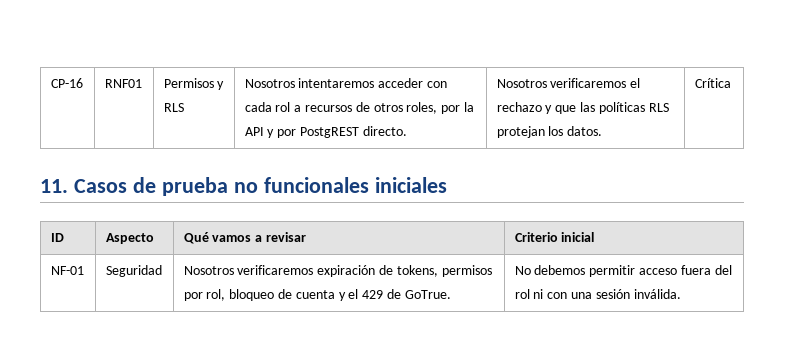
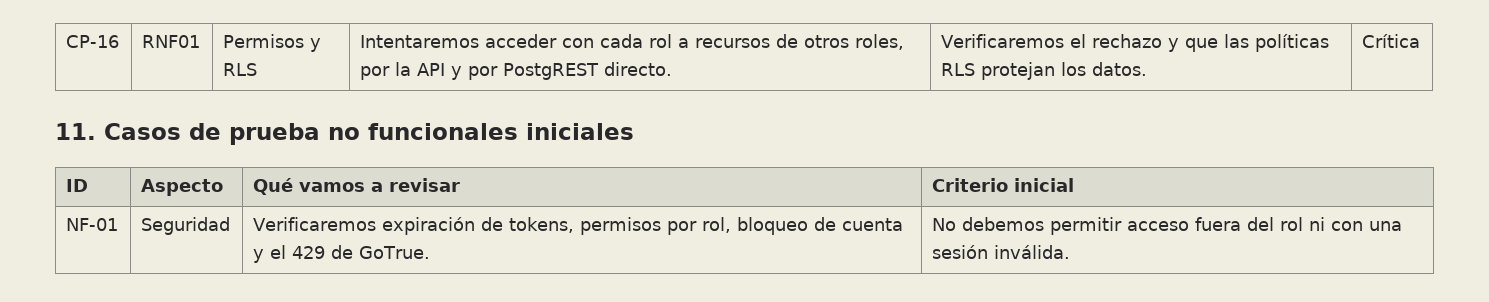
[244,78,375,88] Nosotros intentaremos -> [360,35,480,48] Intentaremos
[496,78,627,88] Nosotros verificaremos -> [941,34,1065,48] Verificaremos
[183,265,314,275] Nosotros verificaremos -> [253,217,377,231] Verificaremos

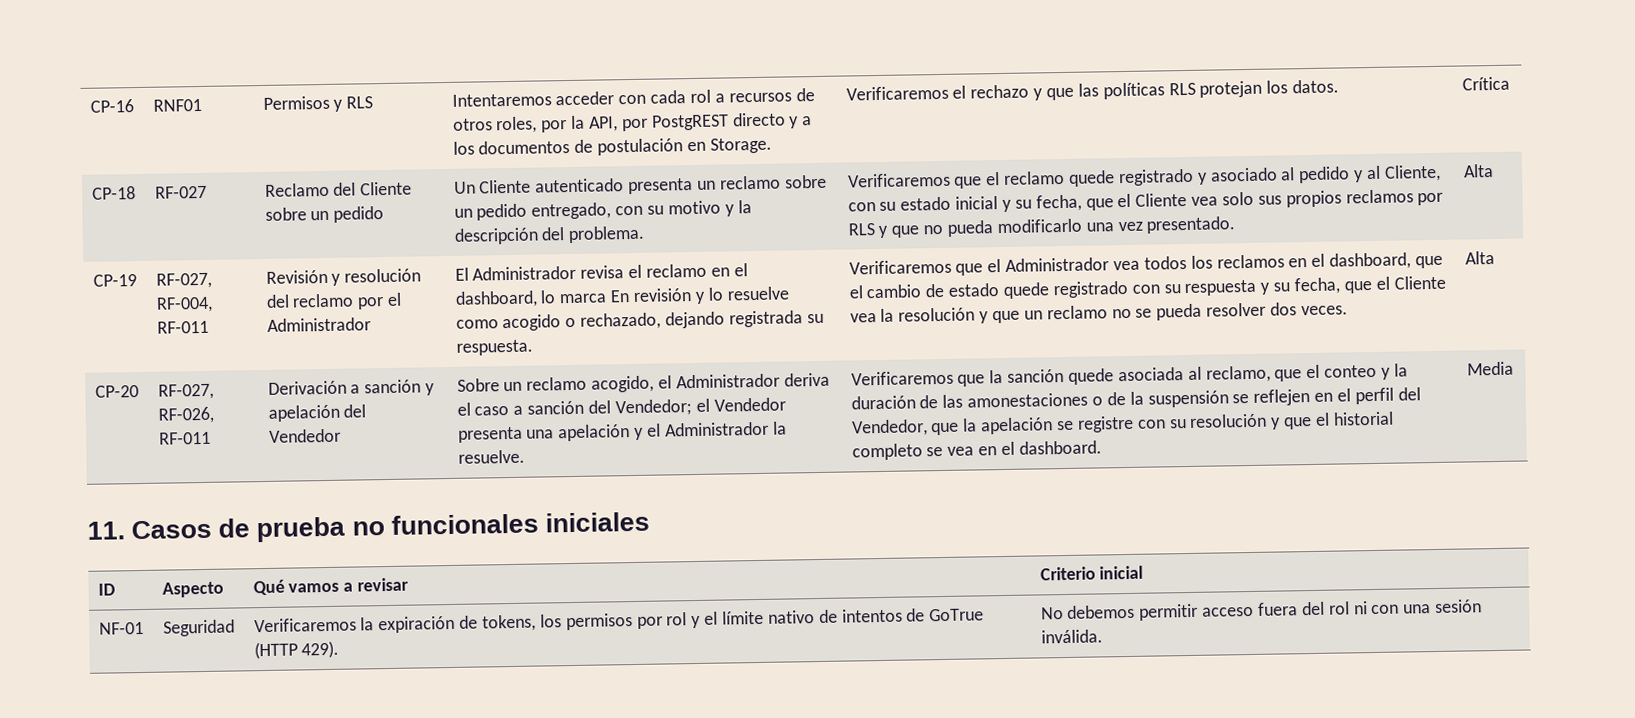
[417,62,673,80] API y por PostgREST directo. -> [588,112,813,132] [452,137,772,156] API, por PostgREST directo y a los documentos de postulación en Storage.
(1421, 41) none -> [91,186,136,200] [154,185,207,199] [264,181,413,197] [264,206,385,223] [453,174,827,195] [453,200,752,221] [453,225,646,245] [847,164,1441,189] [847,189,1444,212] [847,216,1236,238] [1462,164,1494,178] [92,274,137,287] [155,272,212,289] [155,296,213,313] [156,320,209,334] [265,268,422,286] [265,292,403,310] [266,317,371,332] [454,263,748,281] [454,286,790,308] [455,310,824,332] [455,339,533,356] [848,252,1443,276] [848,275,1446,299] [849,302,1348,324] [1464,251,1495,265] [94,385,139,398] [157,383,214,400] [157,406,214,424] [158,431,211,445] [267,379,436,396] [267,404,367,422] [268,428,341,443] [456,372,830,393] [456,397,786,417] [457,421,787,443] [457,449,525,464] [850,363,1408,387] [850,387,1421,410] [851,411,1394,437] [851,440,1102,461] [1466,361,1514,376] // CP-18 | RF-027 | Reclamo del Cliente sobre un pedido | Un Cliente autenticado presenta un reclamo sobre un pedido entregado, con su motivo y la descripción del problema. | Verificaremos que el reclamo quede registrado y asociado al pedido y al Cliente, con su estado inicial y su fecha, que el Cliente vea solo sus propios reclamos por RLS y que no pueda modificarlo una vez presentado. | Alta // CP-19 | RF-027, RF-004, RF-011 | Revisión y resolución del reclamo por el Administrador | El Administrador revisa el reclamo en el dashboard, lo marca En revisión y lo resuelve como acogido o rechazado, dejando registrada su respuesta. | Verificaremos que el Administrador vea todos los reclamos en el dashboard, que el cambio de estado quede registrado con su respuesta y su fecha, que el Cliente vea la resolución y que un reclamo no se pueda resolver dos veces. | Alta // CP-20 | RF-027, RF-026, RF-011 | Derivación a sanción y apelación del Vendedor | Sobre un reclamo acogido, el Administrador deriva el caso a sanción del Vendedor; el Vendedor presenta una apelación y el Administrador la resuelve. | Verificaremos que la sanción quede asociada al reclamo, que el conteo y la duración de las amonestaciones o de la suspensión se reflejen en el perfil del Vendedor, que la apelación se registre con su resolución y que el historial completo se vea en el dashboard. | Media
(377, 224) none -> [360,617,375,631] la
(575, 225) none -> [539,614,562,628] los
[702,217,904,235] [253,245,431,263] rol, bloqueo de cuenta y el 429 de GoTrue. -> [666,608,985,629] [253,640,340,660] rol y el límite nativo de intentos de GoTrue (HTTP 429).

